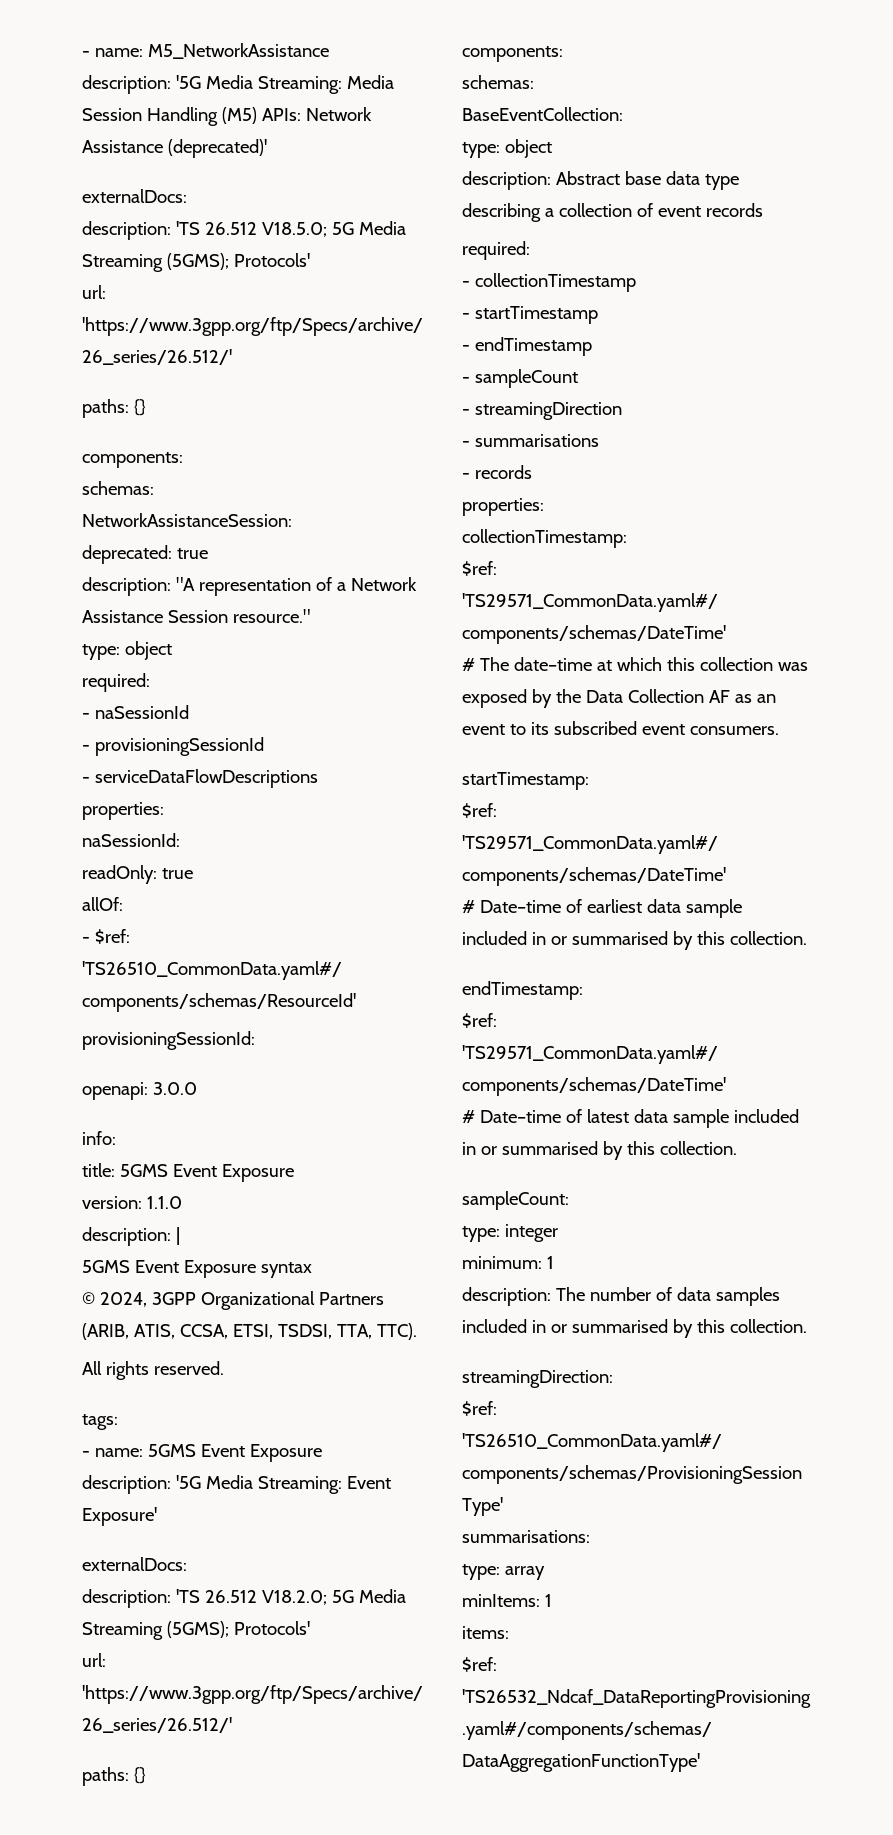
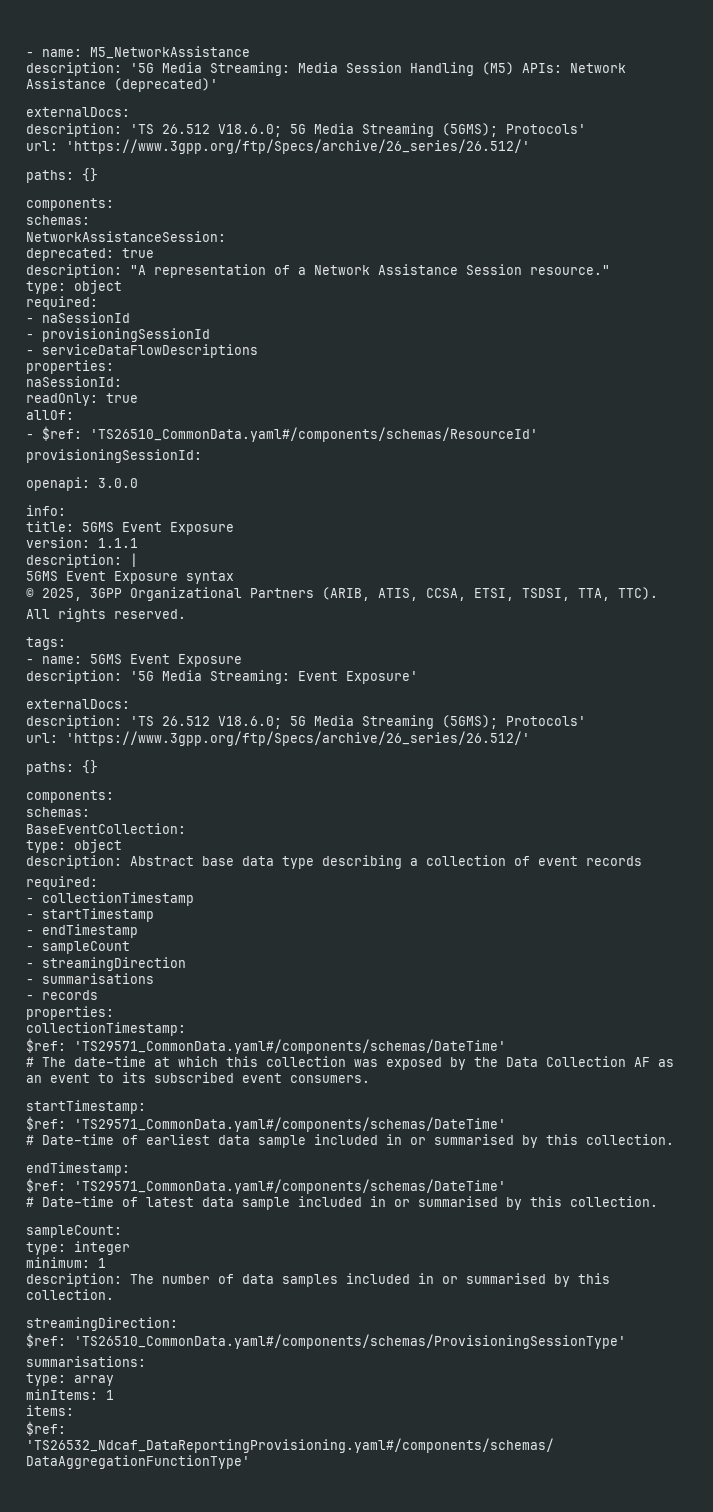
[261,222,327,237] V18.5.0; -> [218,124,282,137] V18.6.0;
[146,1196,182,1209] 1.1.0 -> [98,538,138,548] 1.1.1
[99,1292,147,1307] 2024, -> [42,588,82,601] 2025,
[261,1590,327,1605] V18.2.0; -> [218,716,282,729] V18.6.0;

